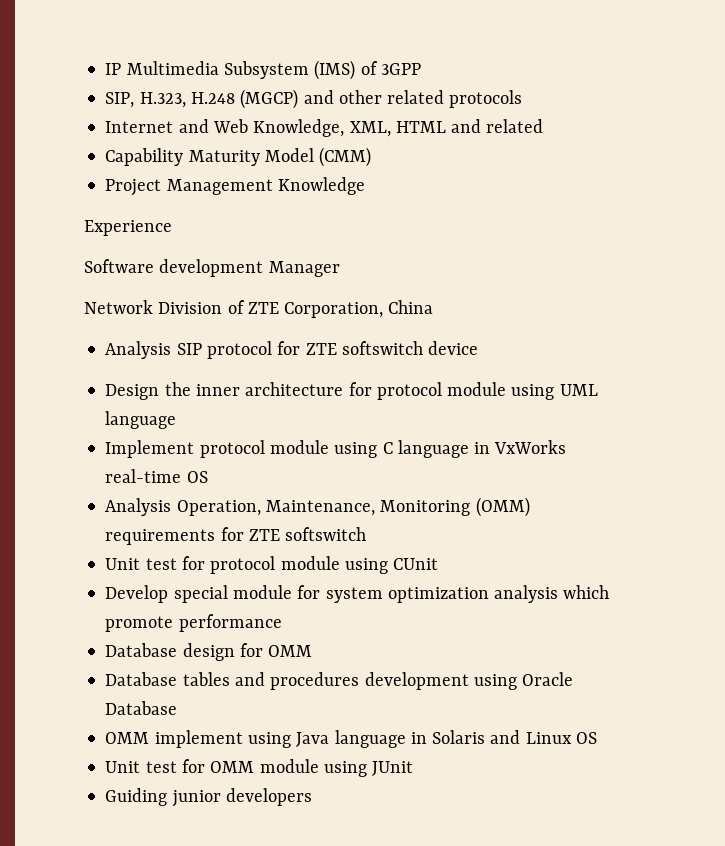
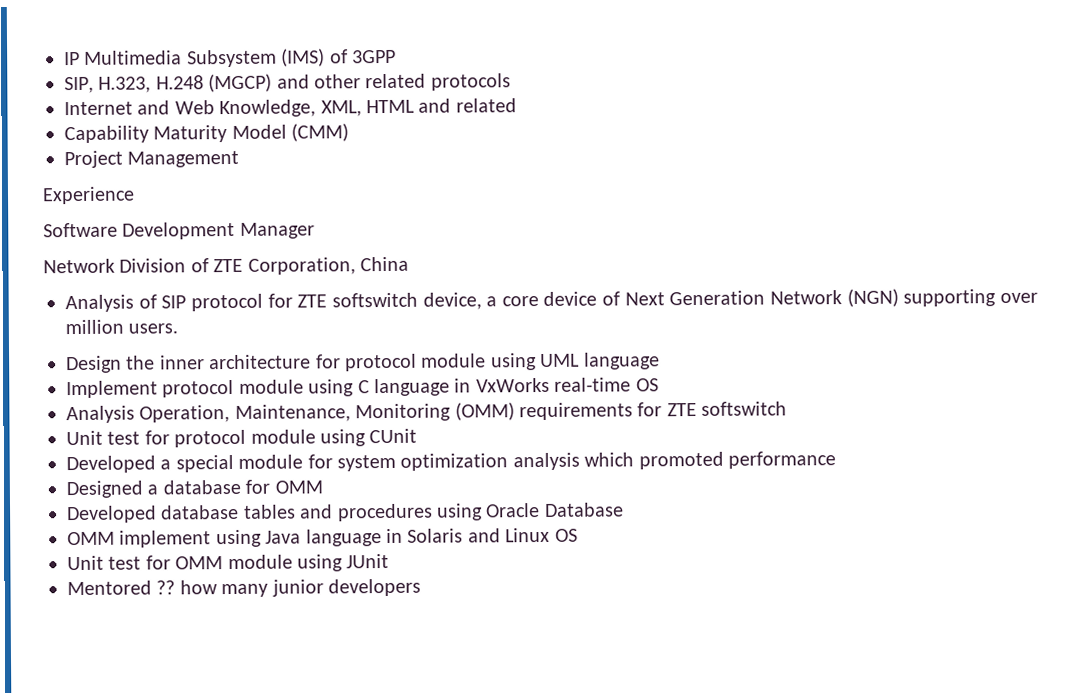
[277,177,365,195] Knowledge -> (240, 159) none
[159,259,264,277] development -> [122,221,236,240] Development
(172, 350) none -> [138,294,157,309] of
[428,341,479,355] device -> [422,288,1038,310] [65,319,179,335] device, a core device of Next Generation Network (NGN) supporting over million users.
[105,585,169,603] Develop -> [66,455,172,474] Developed a
[105,616,174,632] promote -> [638,451,724,470] promoted
[105,643,235,661] Database design -> [66,479,241,499] Designed a database
[105,672,178,686] Database -> [67,504,240,524] Developed database
[364,672,469,690] development -> (433, 512) none
[105,788,168,806] Guiding -> [67,580,269,598] Mentored ?? how many

